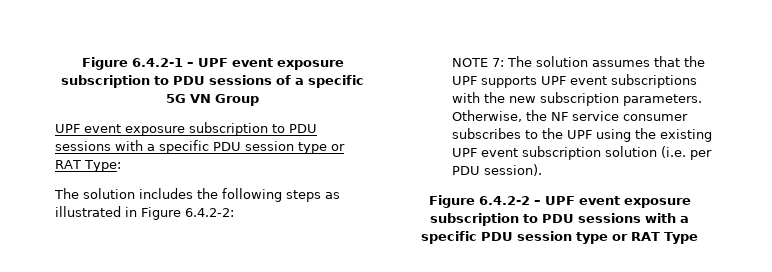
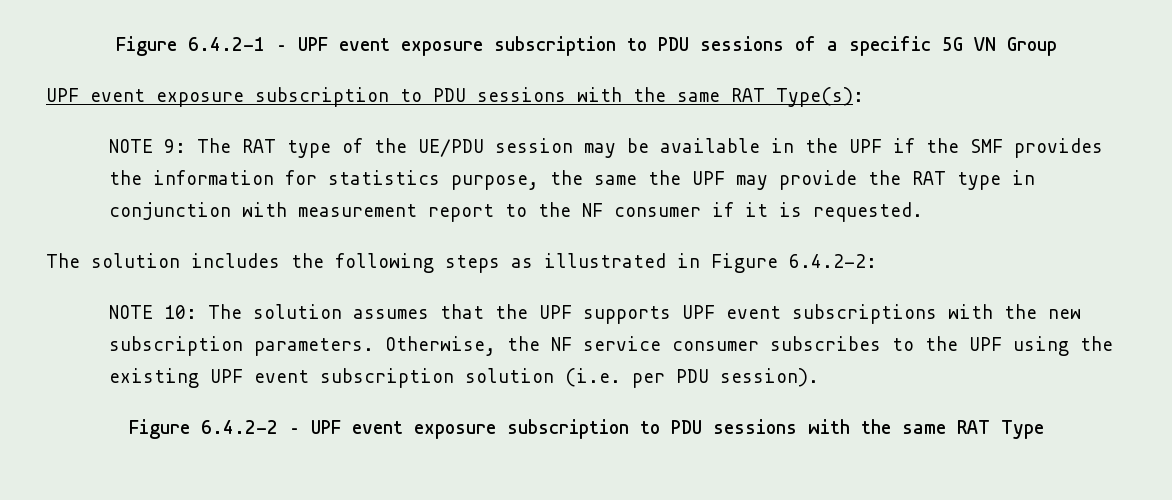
[147,140,345,154] [55,160,121,172] a specific PDU session type or RAT Type: -> [633,87,864,107] [108,138,1103,158] [108,170,1035,190] [108,202,923,222] the same RAT Type(s): // NOTE 9: The RAT type of the UE/PDU session may be available in the UPF if the SMF provides the information for statistics purpose, the same the UPF may provide the RAT type in conjunction with measurement report to the NF consumer if it is requested.
[491,58,504,67] 7: -> [163,305,197,319] 10:
[680,216,689,223] [420,231,628,244] a specific PDU session type or -> [860,419,946,434] the same

